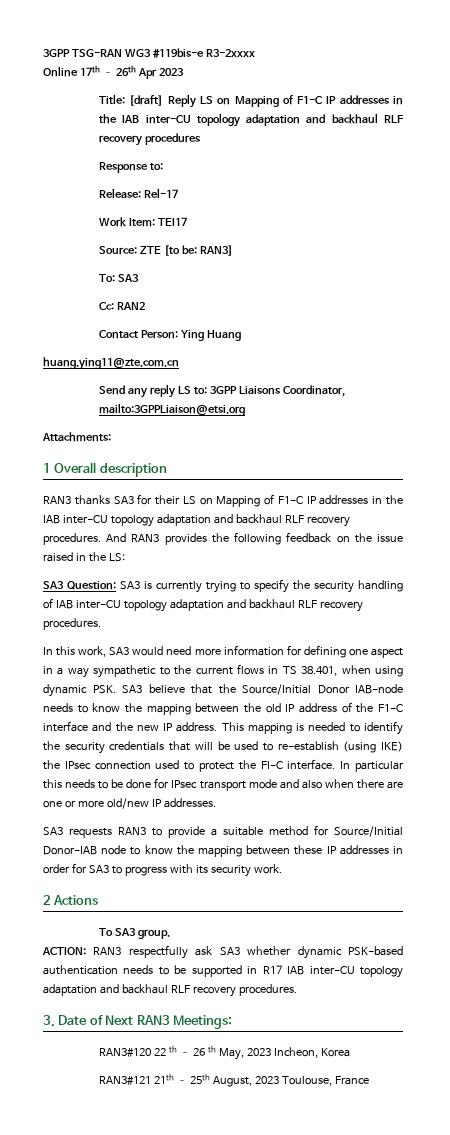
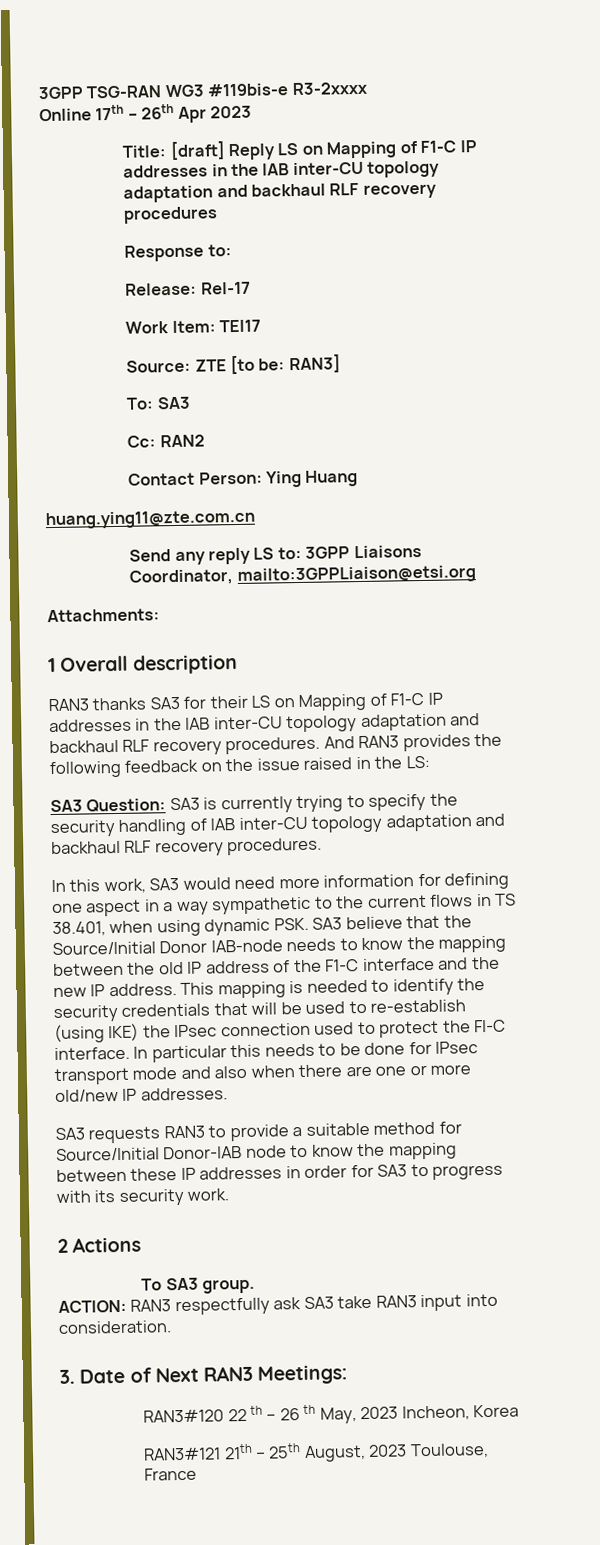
[247,946,404,959] [43,965,404,978] [43,984,297,997] whether dynamic PSK-based authentication needs to be supported in R17 IAB inter-CU topology adaptation and backhaul RLF recovery procedures. -> [337,1293,498,1312] [58,1320,172,1334] take RAN3 input into consideration.

